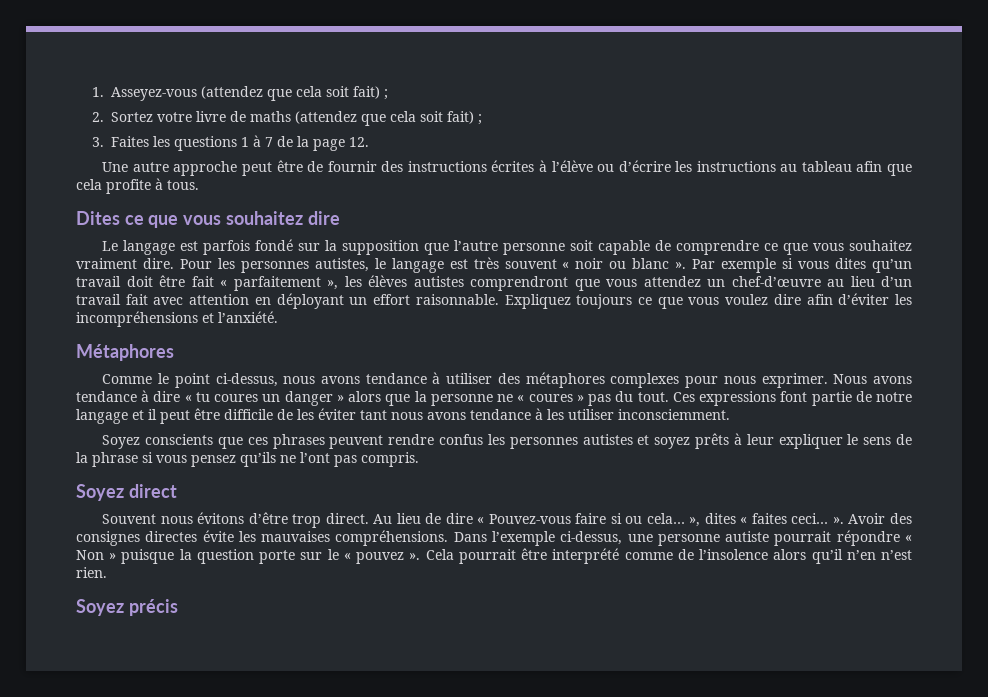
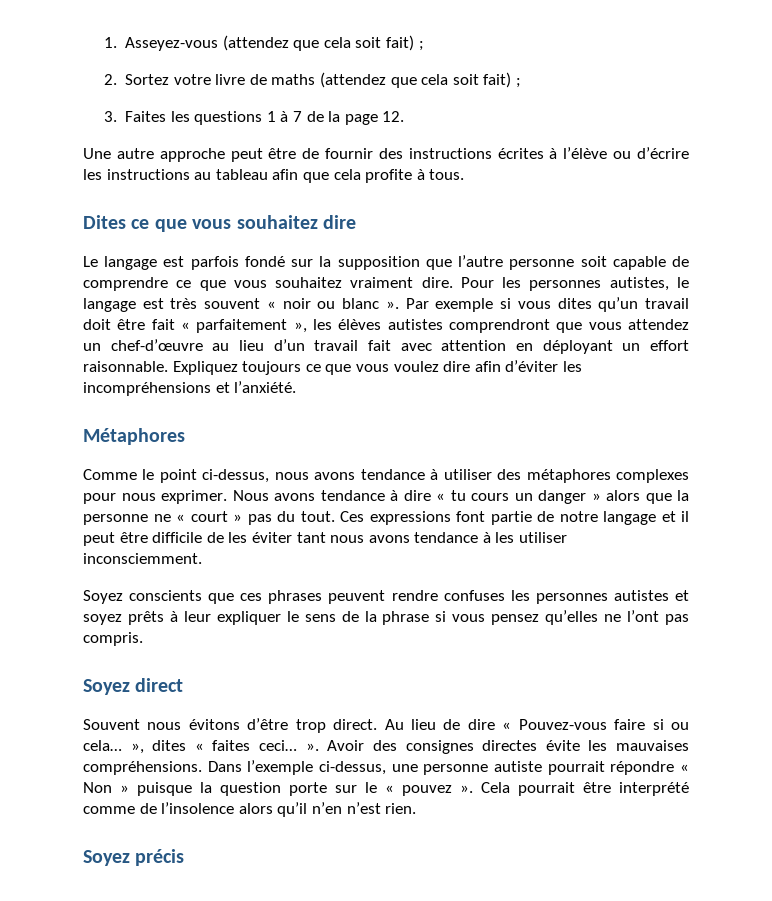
[214,394,259,402] coures -> [471,493,509,501] cours
[528,394,573,402] coures -> [190,511,228,522] court
[439,434,484,445] confus -> [443,590,505,601] confuses
[240,452,276,467] qu’ils -> [545,610,599,625] qu’elles

